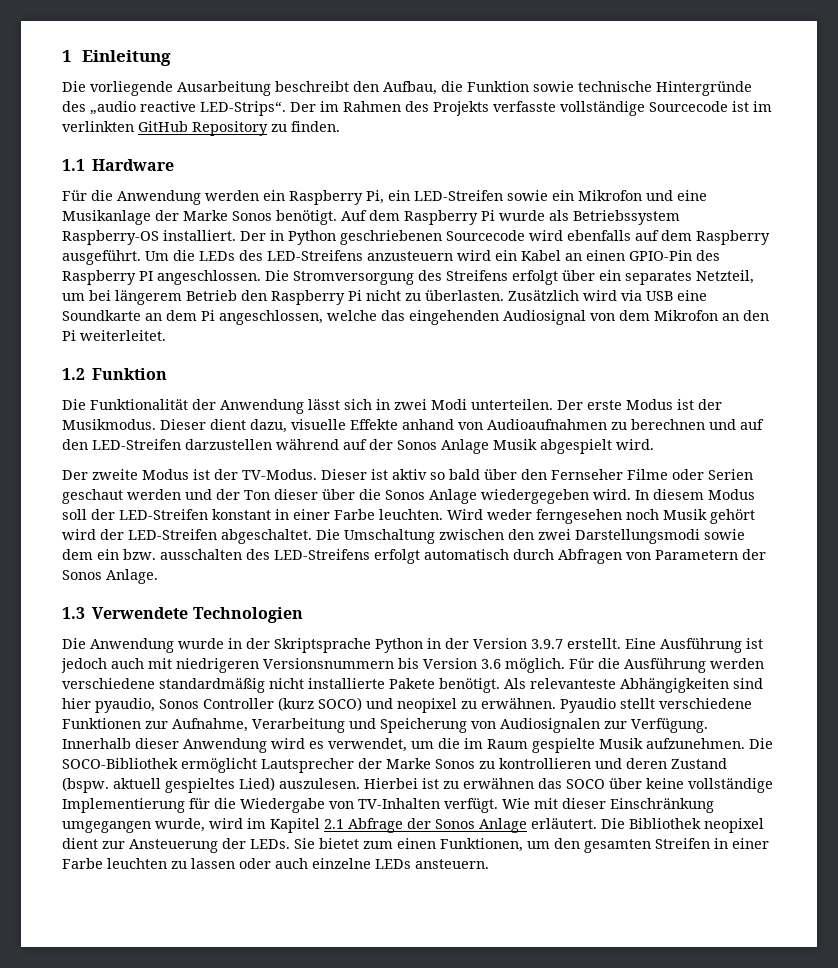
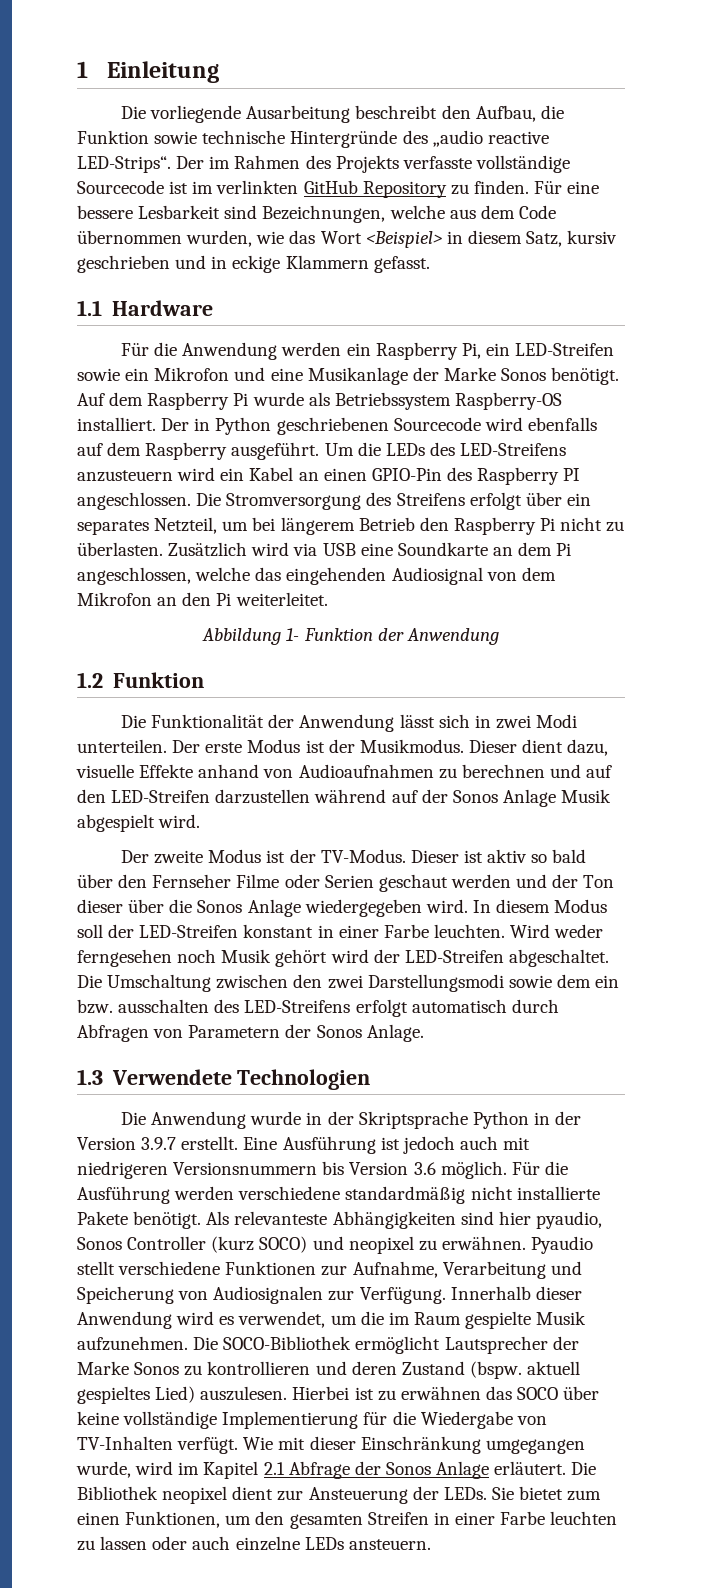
(340, 126) none -> [534,181,600,194] [77,205,556,223] [77,230,618,248] [77,255,430,273] Für eine bessere Lesbarkeit sind Bezeichnungen, welche aus dem Code übernommen wurden, wie das Wort <Beispiel> in diesem Satz, kursiv geschrieben und in eckige Klammern gefasst.
(166, 335) none -> [202,628,499,645] // Abbildung 1- Funktion der Anwendung

